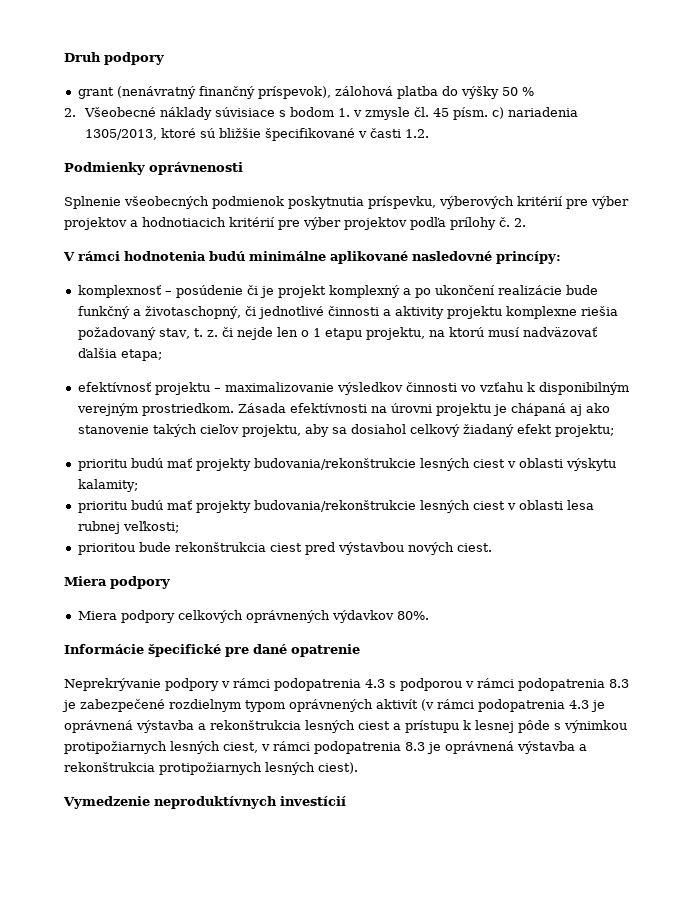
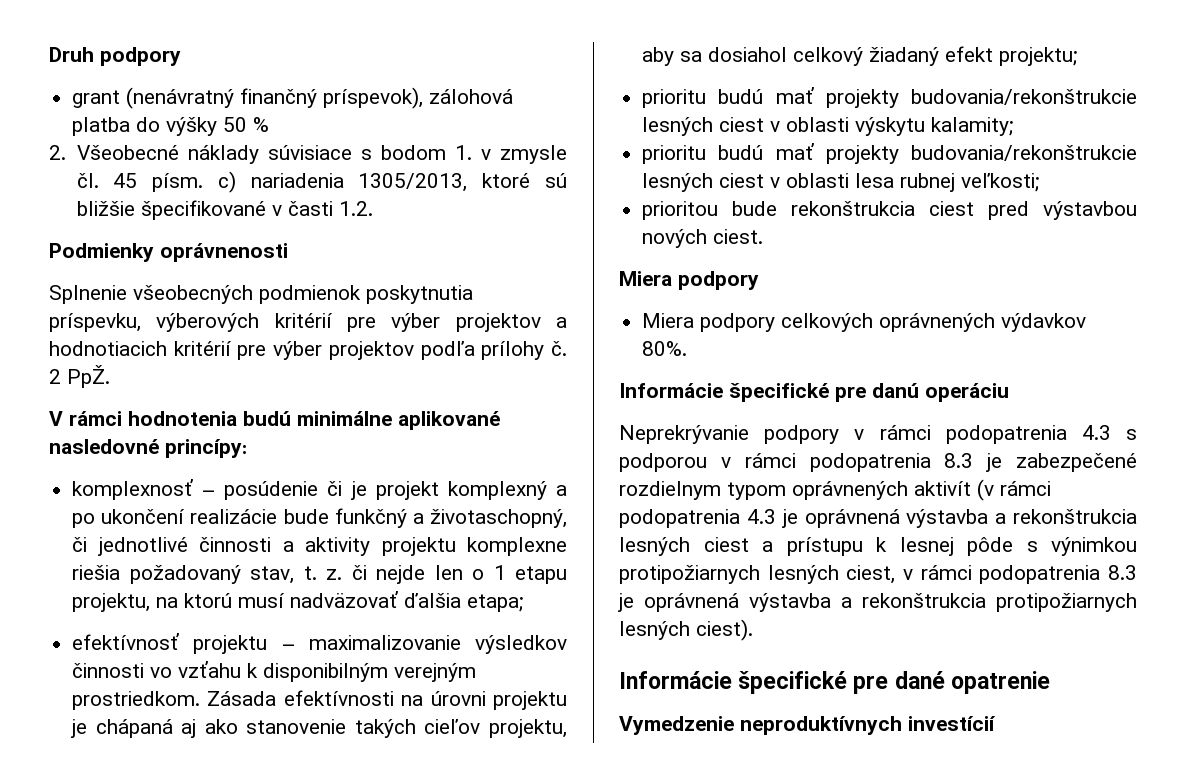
[514,218,526,227] 2. -> [49,365,110,388] 2 PpŽ.
[253,644,360,657] dané opatrenie -> [872,383,1009,402] danú operáciu
(358, 768) none -> [619,671,1050,694] // Informácie špecifické pre dané opatrenie

